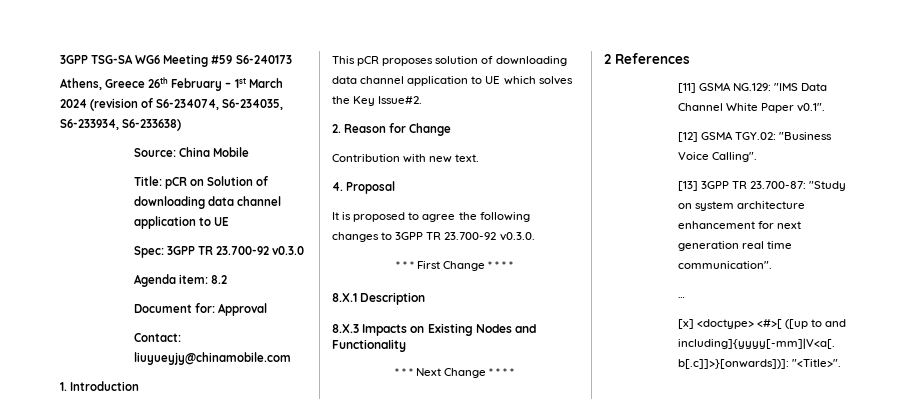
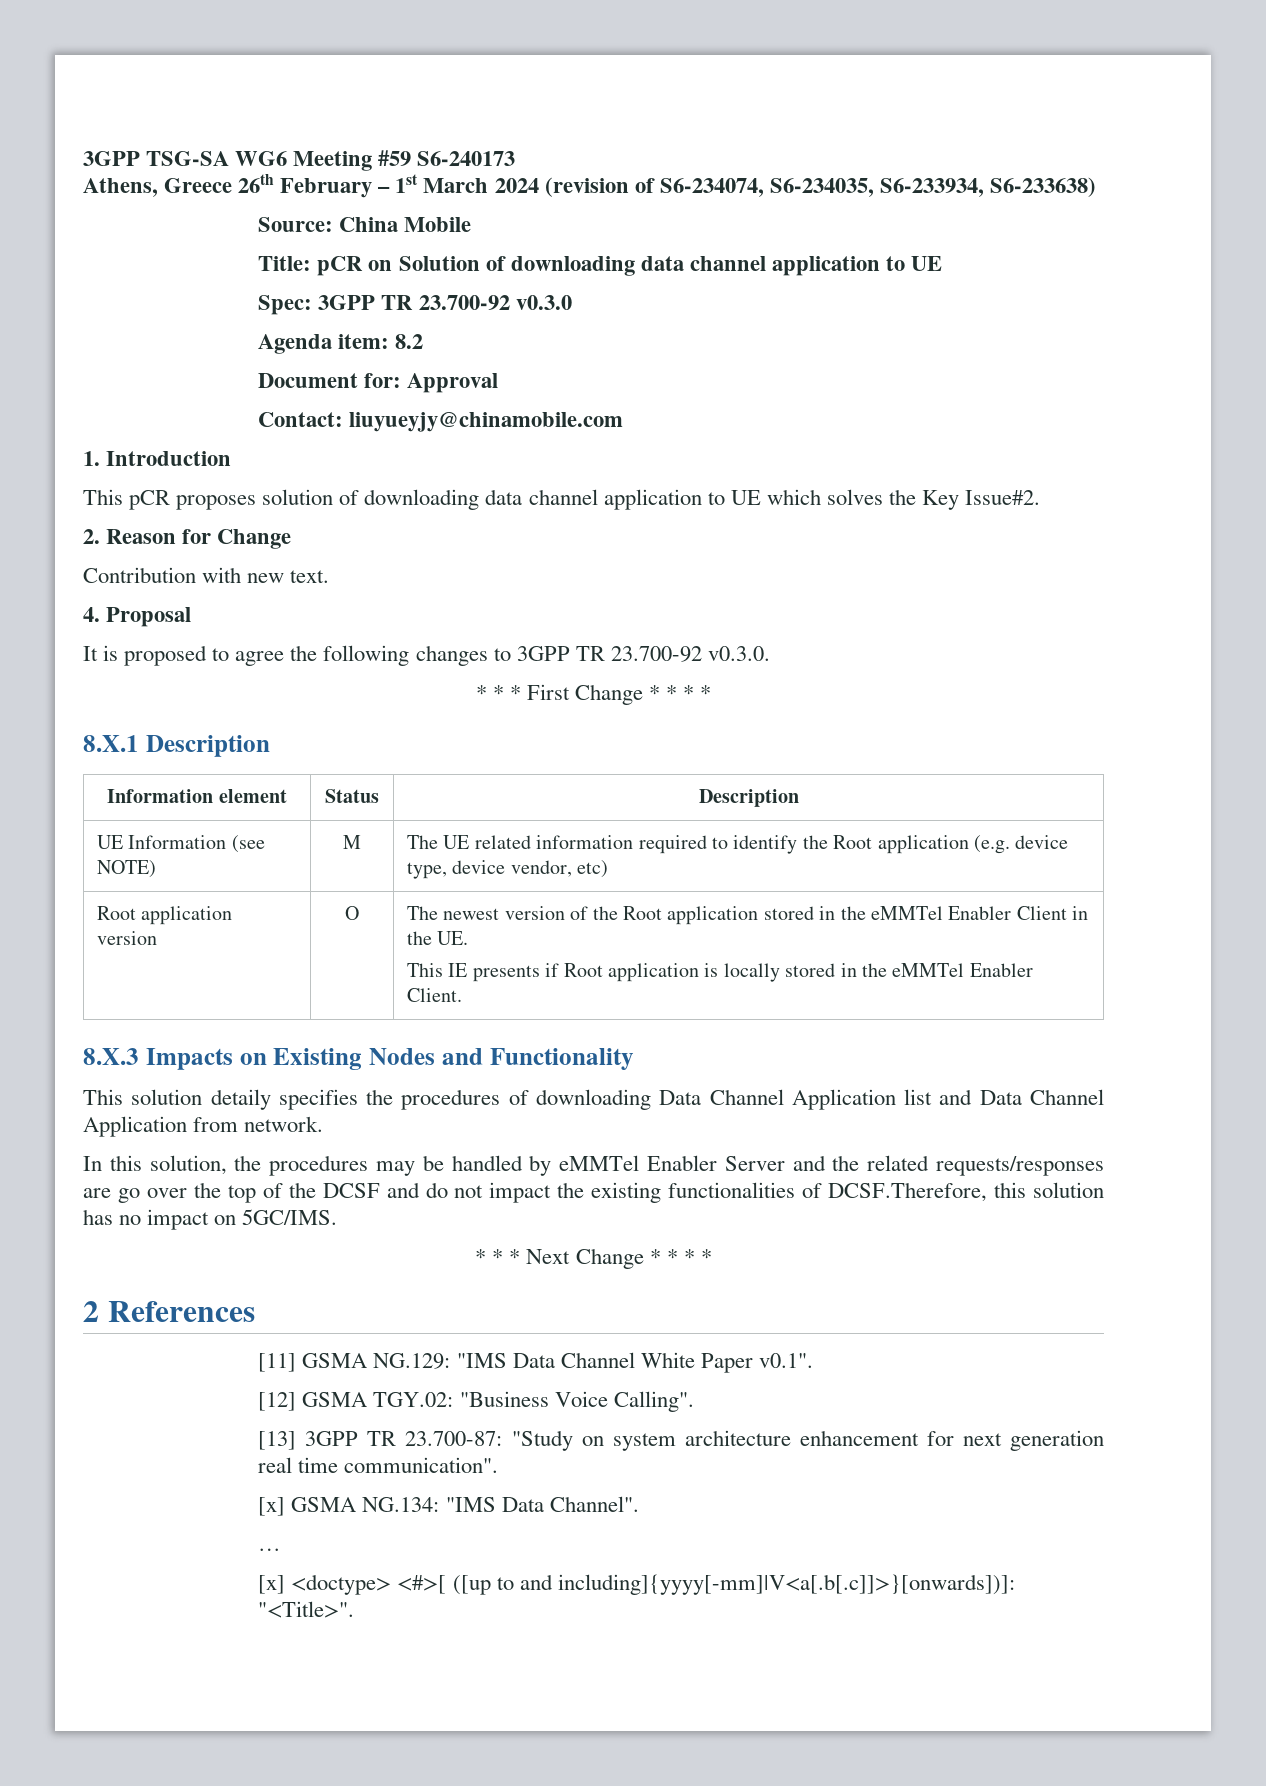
(426, 298) none -> [107,789,287,803] [325,789,379,803] [698,789,799,807] [96,835,265,853] [96,860,156,878] [343,835,361,849] [406,835,1069,854] [406,860,609,879] [96,906,233,925] [96,931,157,945] [345,906,359,920] [406,906,1089,925] [406,931,469,945] [406,963,1033,982] [406,988,462,1002] // Information element | Status | Description // UE Information (see NOTE) | M | The UE related information required to identify the Root application (e.g. device type, device vendor, etc) // Root application version | O | The newest version of the Root application stored in the eMMTel Enabler Client in the UE. // This IE presents if Root application is locally stored in the eMMTel Enabler Client.
(406, 345) none -> [83,1089,1105,1110] [83,1116,324,1137] [83,1155,1104,1176] [83,1182,1104,1203] [83,1209,338,1230] // This solution detaily specifies the procedures of downloading Data Channel Application list and Data Channel Application from network. // In this solution, the procedures may be handled by eMMTel Enabler Server and the related requests/responses are go over the top of the DCSF and do not impact the existing functionalities of DCSF.Therefore, this solution has no impact on 5GC/IMS.
(772, 265) none -> [258,1496,639,1516] // [x] GSMA NG.134: "IMS Data Channel".

